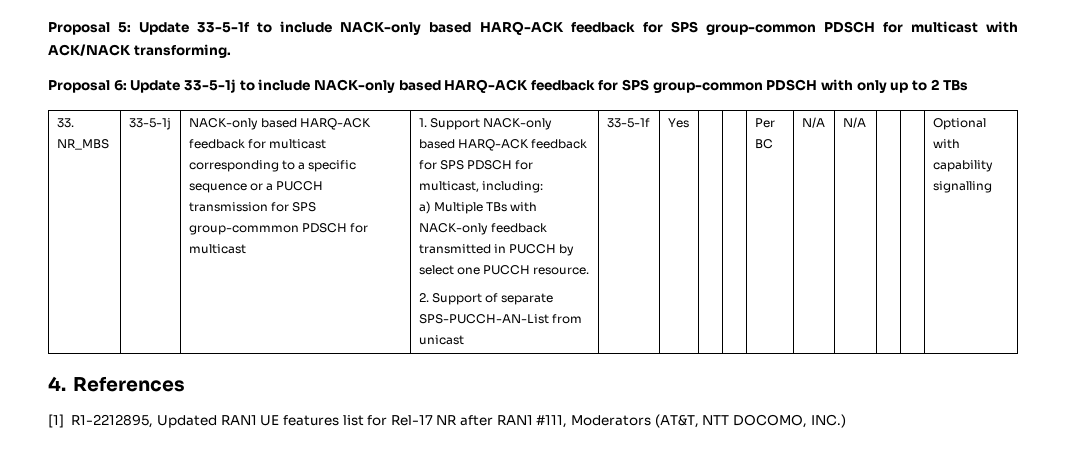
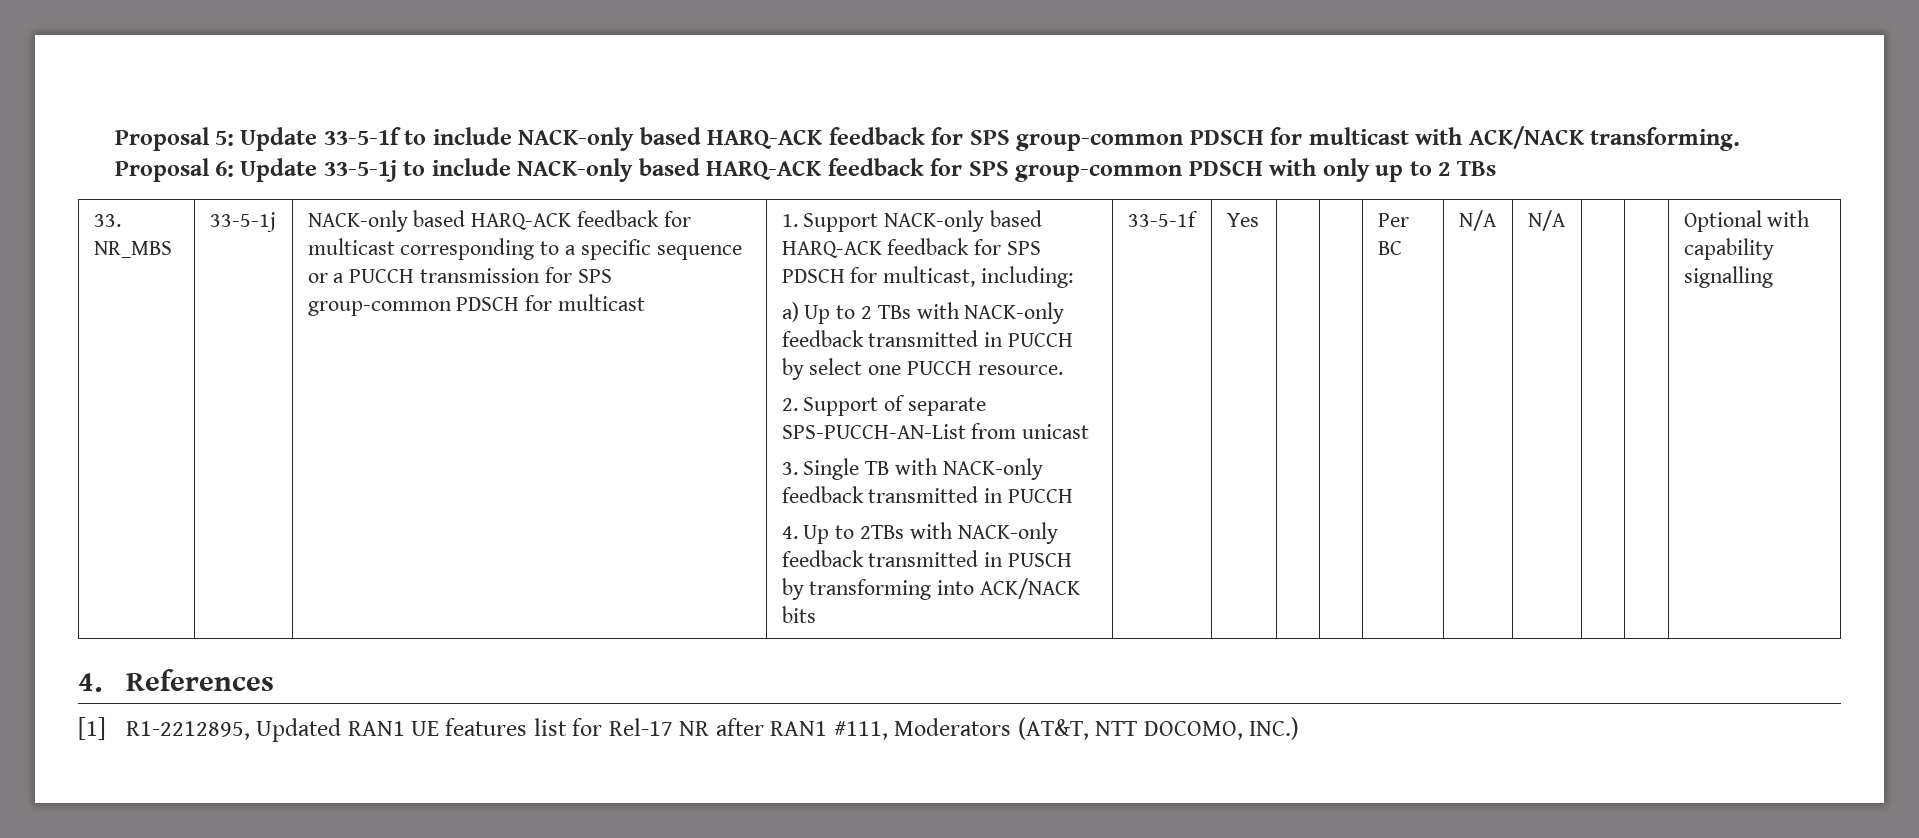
[188,225,299,235] group-commmon -> [307,301,452,316] group-common
[433,202,483,214] Multiple -> [804,305,873,324] Up to 2
(464, 340) none -> [781,458,1043,480] [781,486,1074,503] [781,522,1058,544] [781,550,1073,567] [781,578,1081,600] [781,606,816,623] // 3. Single TB with NACK-only feedback transmitted in PUCCH // 4. Up to 2TBs with NACK-only feedback transmitted in PUSCH by transforming into ACK/NACK bits

